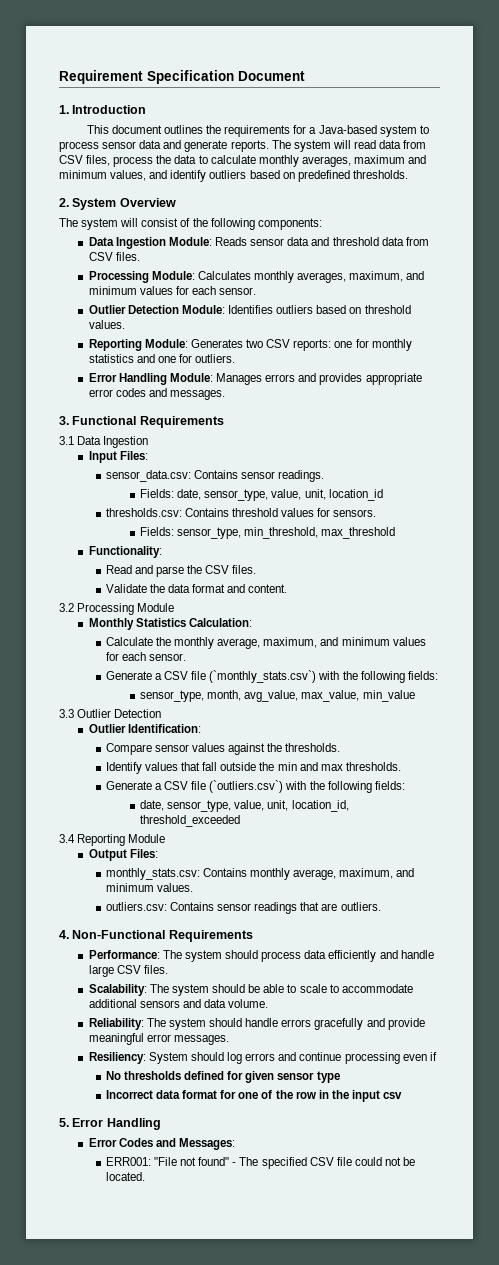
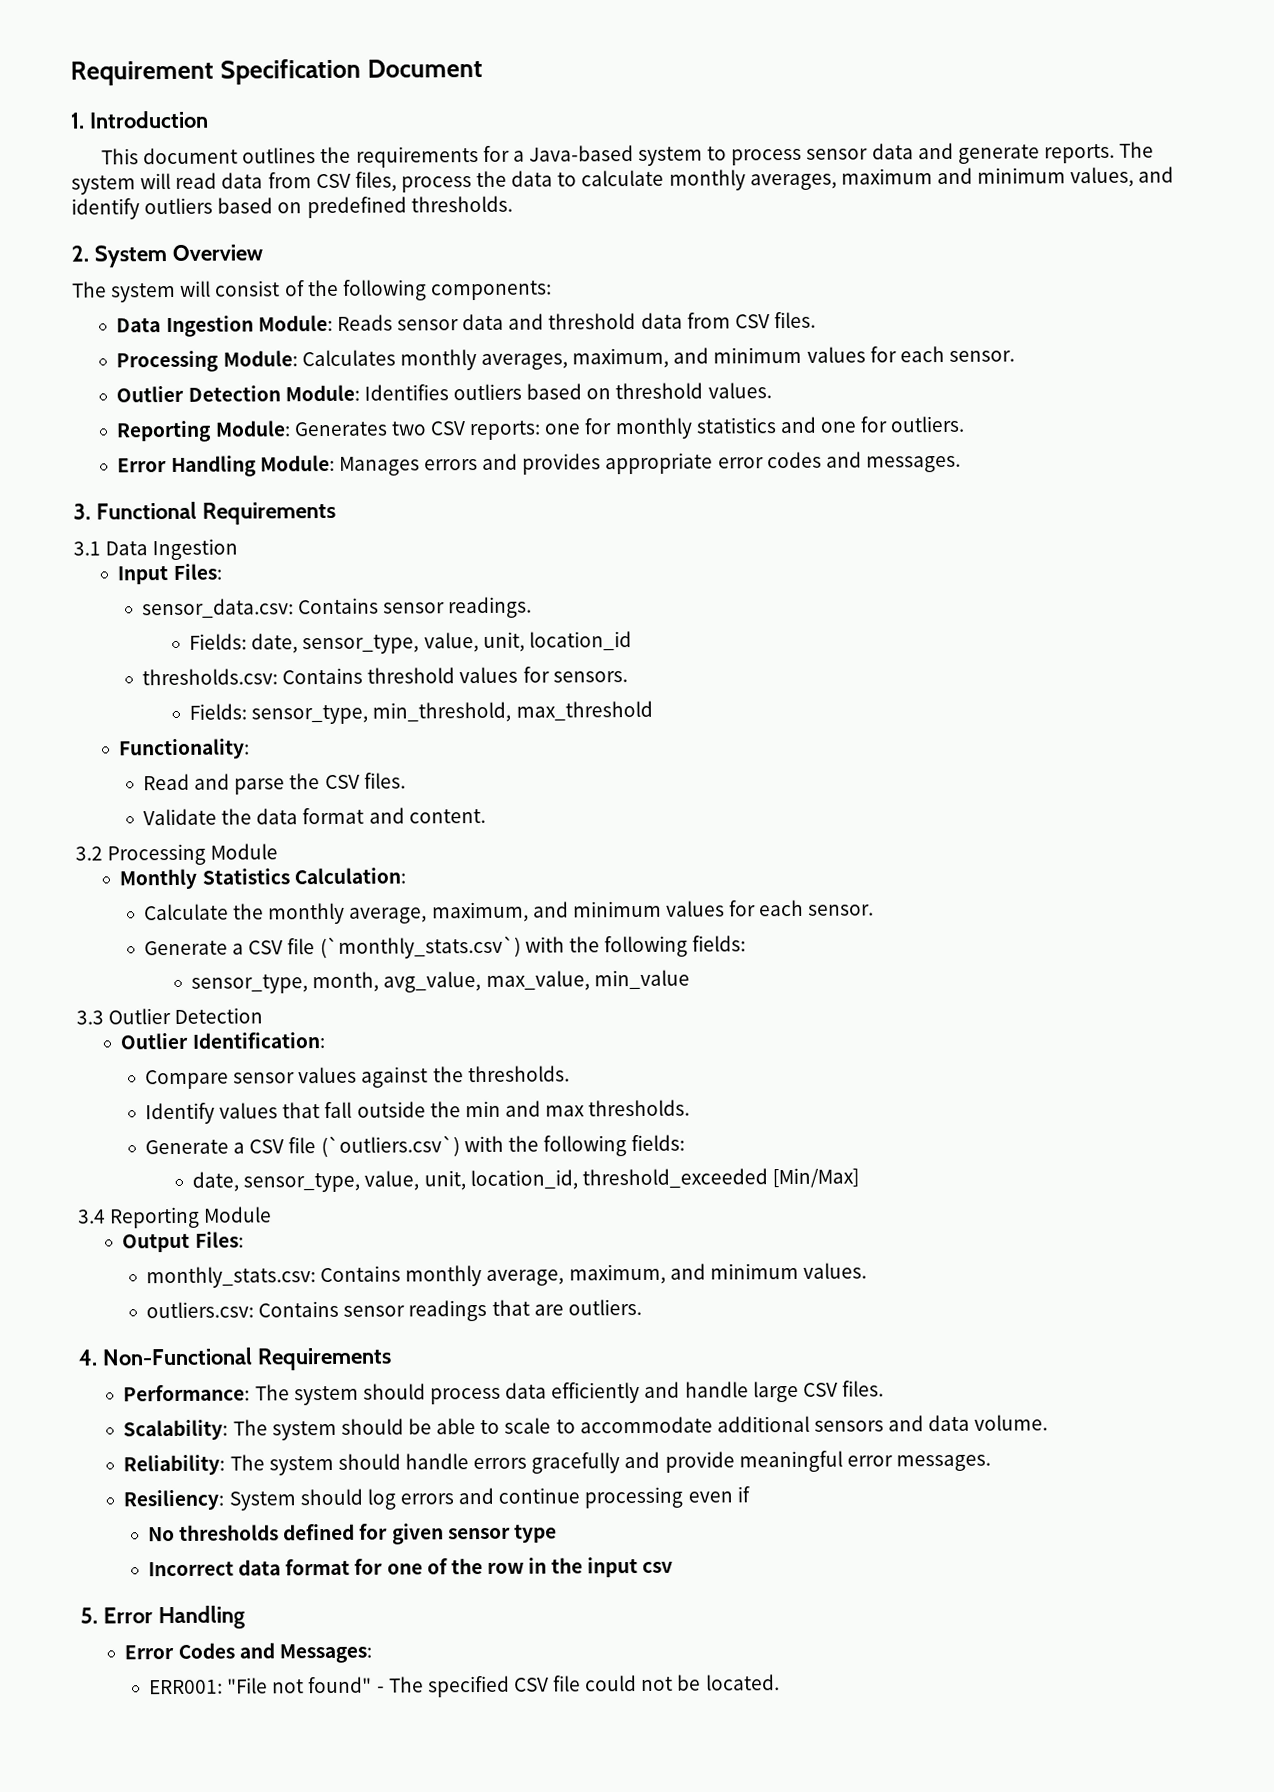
(241, 821) none -> [771,1167,859,1189] [Min/Max]

